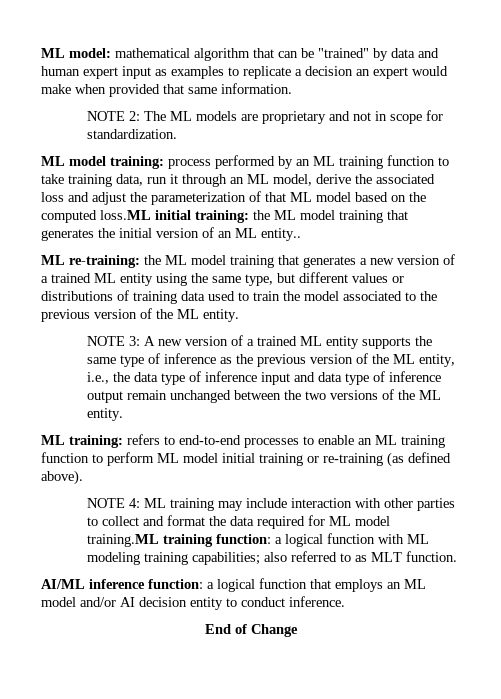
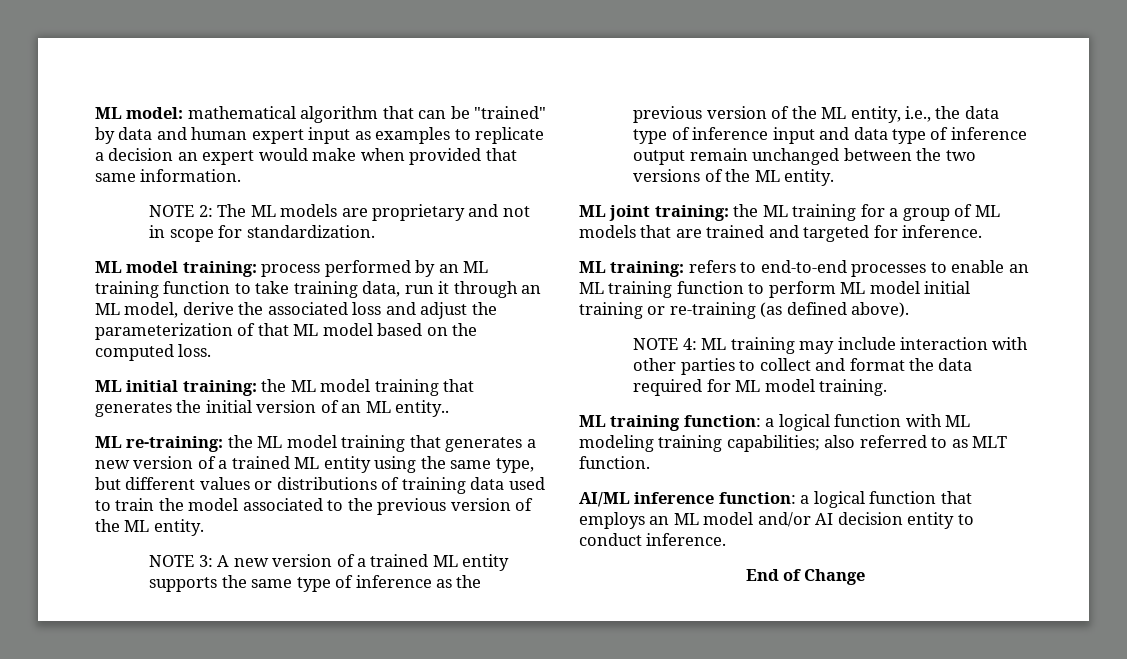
[100,210,151,220] loss.ML -> [178,344,212,357] [95,380,122,392] loss. // ML
(123, 414) none -> [579,204,1000,221] [579,225,983,242] // ML joint training: the ML training for a group of ML models that are trained and targeted for inference.
[86,534,159,547] training.ML -> [819,379,888,396] [579,415,606,427] training. // ML

